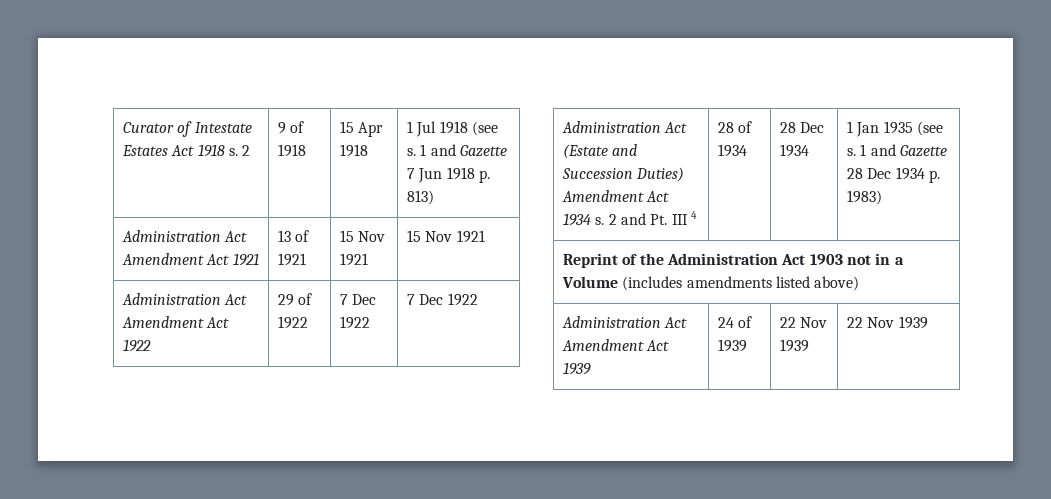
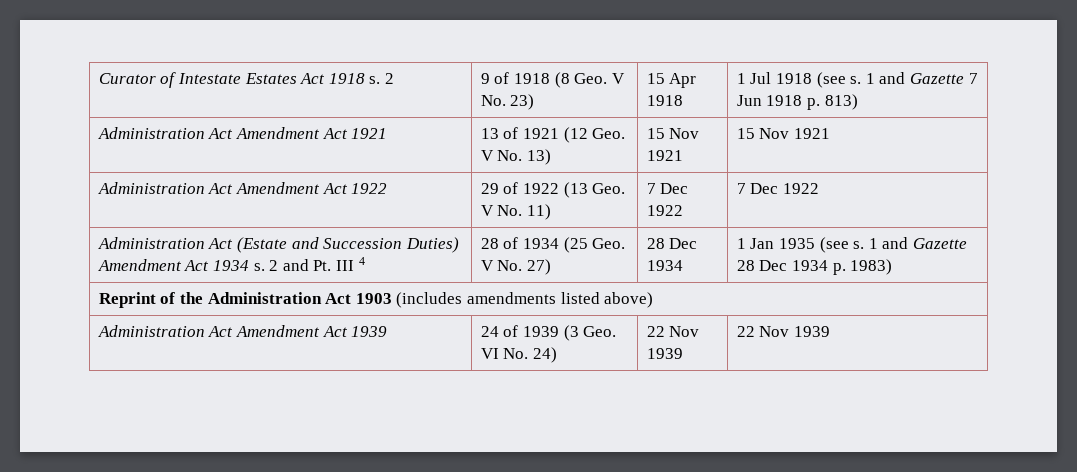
(307, 150) none -> [554,72,625,88] [480,94,535,110] (8 Geo. V No. 23)
(307, 259) none -> [563,127,626,143] [480,149,551,165] (12 Geo. V No. 13)
(309, 322) none -> [563,182,626,198] [480,204,551,220] (13 Geo. V No. 11)
(748, 150) none -> [563,237,626,253] [480,259,551,275] (25 Geo. V No. 27)
[846,253,904,265] [562,276,619,288] not in a Volume -> (392, 298) none
(748, 345) none -> [563,325,617,341] [480,347,557,363] (3 Geo. VI No. 24)

